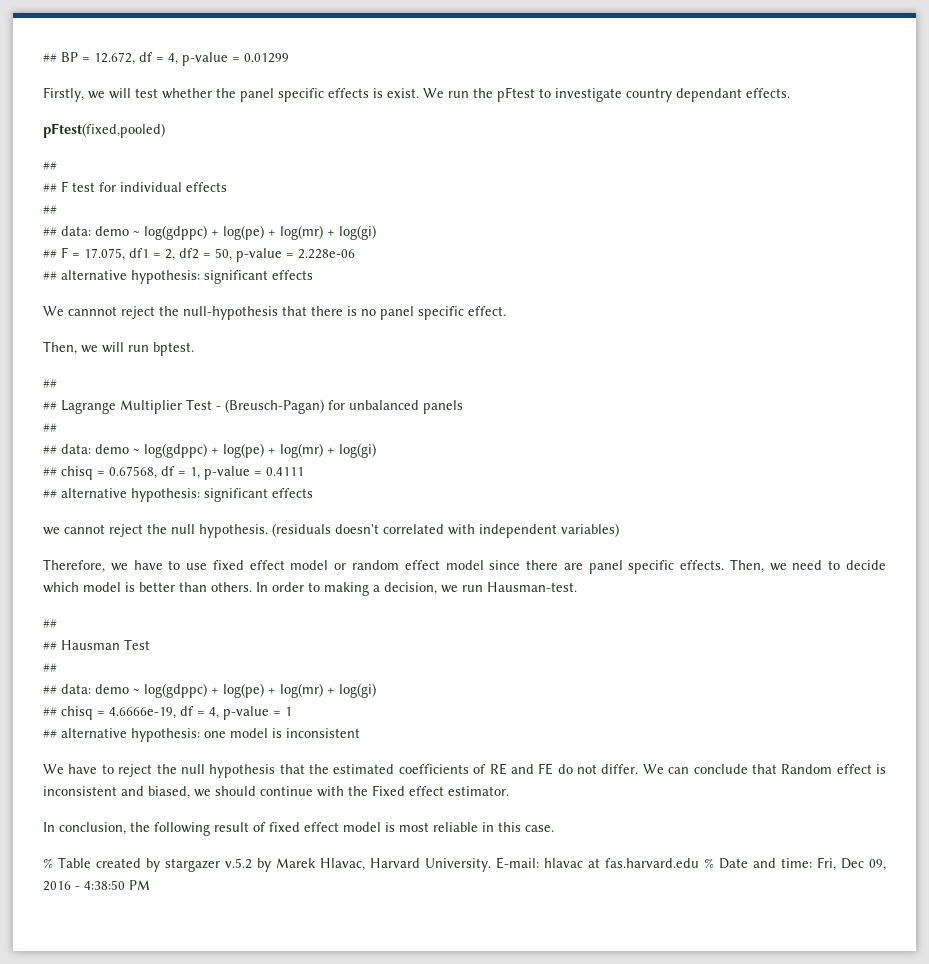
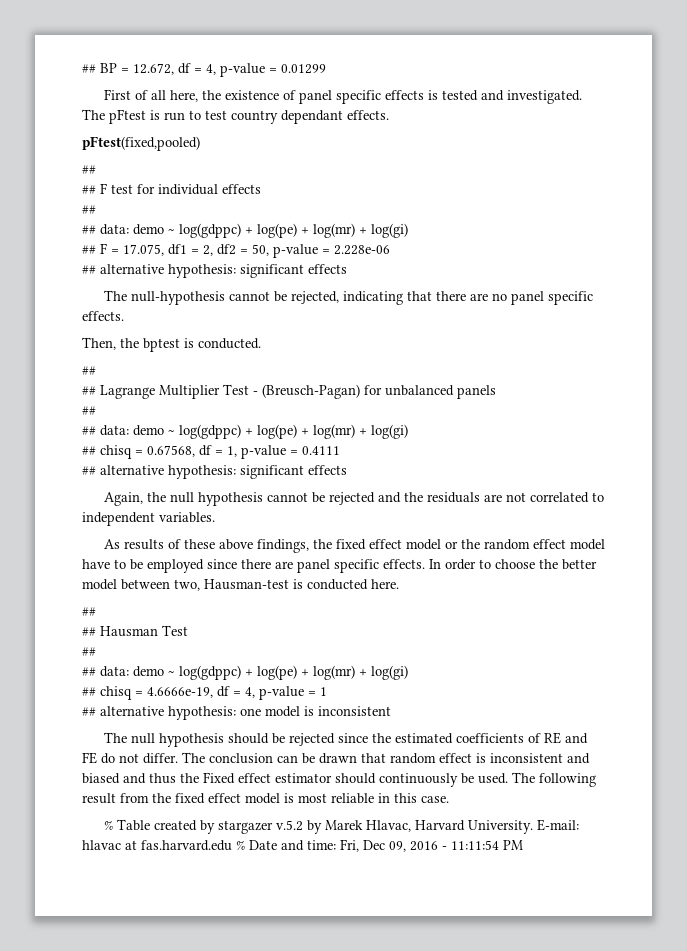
[43,87,622,102] Firstly, we will test whether the panel specific effects is exist. We run the pFtest to investigate -> [103,89,582,104] [82,109,227,124] First of all here, the existence of panel specific effects is tested and investigated. The pFtest is run to test
[43,306,278,320] We cannnot reject the null-hypothesis -> [103,290,403,305] The null-hypothesis cannot be rejected, indicating
[347,306,357,316] is -> [469,293,488,301] are
[468,306,506,316] [43,341,194,356] effect. // Then, we will run bptest. -> [82,311,124,321] [82,337,261,352] effects. // Then, the bptest is conducted.
[43,523,619,538] [43,559,208,573] we cannot reject the null hypothesis. (residuals doesn't correlated with independent variables) // Therefore, we have to use -> [103,492,604,506] [82,512,215,526] [103,539,332,553] Again, the null hypothesis cannot be rejected and the residuals are not correlated to independent variables. // As results of these above findings, the
(347, 566) none -> [460,539,480,549] the
(484, 565) none -> [82,559,204,573] have to be employed
[729,559,886,573] [43,582,577,596] Then, we need to decide which model is better than others. In order to making a decision, we run Hausman-test. -> [429,559,597,570] [82,579,399,591] In order to choose the better model between two, Hausman-test is conducted here.
[43,764,305,778] We have to reject the null hypothesis that -> [103,732,368,747] The null hypothesis should be rejected since
[642,764,886,774] [43,785,509,799] [43,822,266,836] We can conclude that Random effect is inconsistent and biased, we should continue with the Fixed effect estimator. // In conclusion, the following result of -> [182,752,590,764] [82,772,596,787] [82,793,171,804] The conclusion can be drawn that random effect is inconsistent and biased and thus the Fixed effect estimator should continuously be used. The following result from the
[84,880,125,890] 4:38:50 -> [451,840,499,850] 11:11:54

